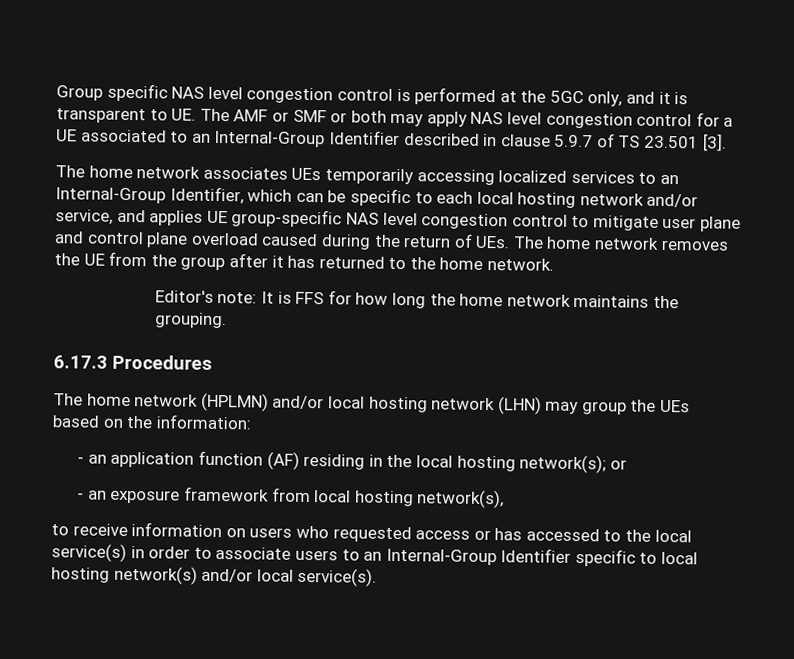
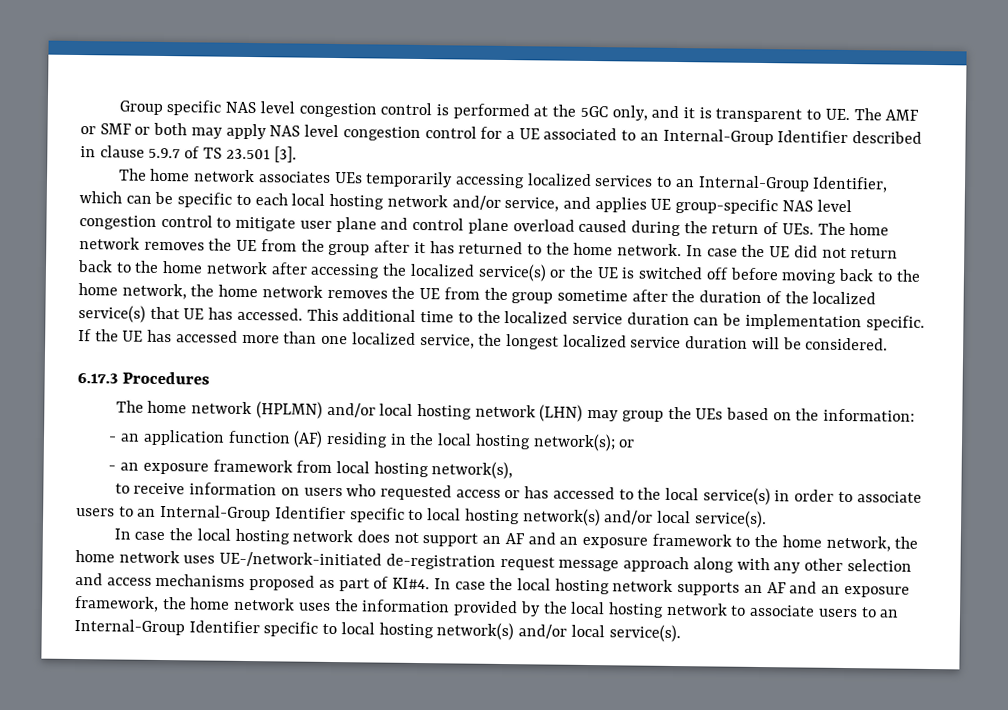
[154,290,679,309] [154,312,227,329] // Editor's note: It is FFS for how long the home network maintains the grouping. -> [685,244,899,259] [77,260,921,284] [78,283,877,305] [78,305,925,331] [78,329,889,351] In case the UE did not return back to the home network after accessing the localized service(s) or the UE is switched off before moving back to the home network, the home network removes the UE from the group sometime after the duration of the localized service(s) that UE has accessed. This additional time to the localized service duration can be implementation specific. If the UE has accessed more than one localized service, the longest localized service duration will be considered.
(378, 577) none -> [113,528,919,552] [75,550,912,574] [75,573,910,598] [74,596,900,618] [74,619,681,643] // In case the local hosting network does not support an AF and an exposure framework to the home network, the home network uses UE-/network-initiated de-registration request message approach along with any other selection and access mechanisms proposed as part of KI#4. In case the local hosting network supports an AF and an exposure framework, the home network uses the information provided by the local hosting network to associate users to an Internal-Group Identifier specific to local hosting network(s) and/or local service(s).

